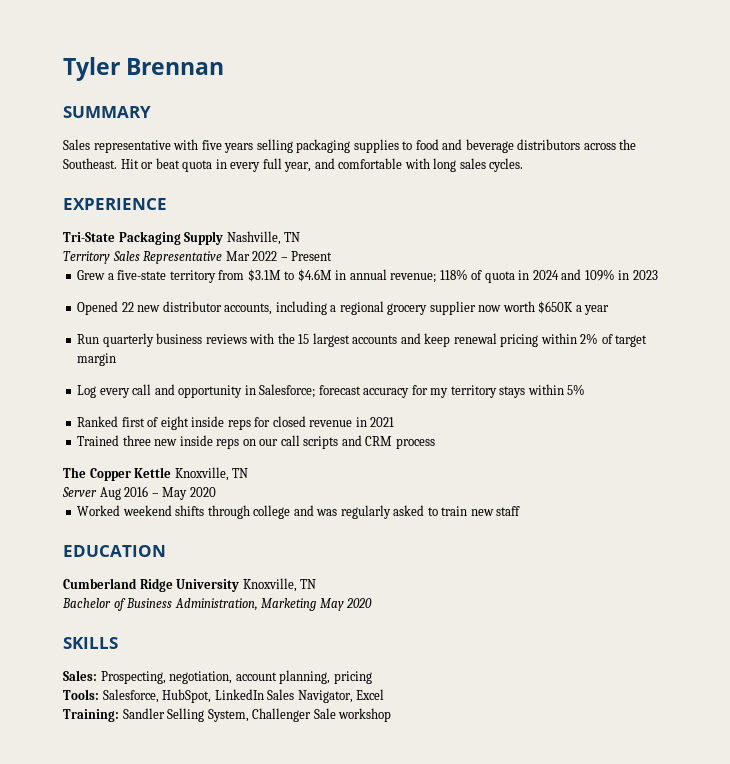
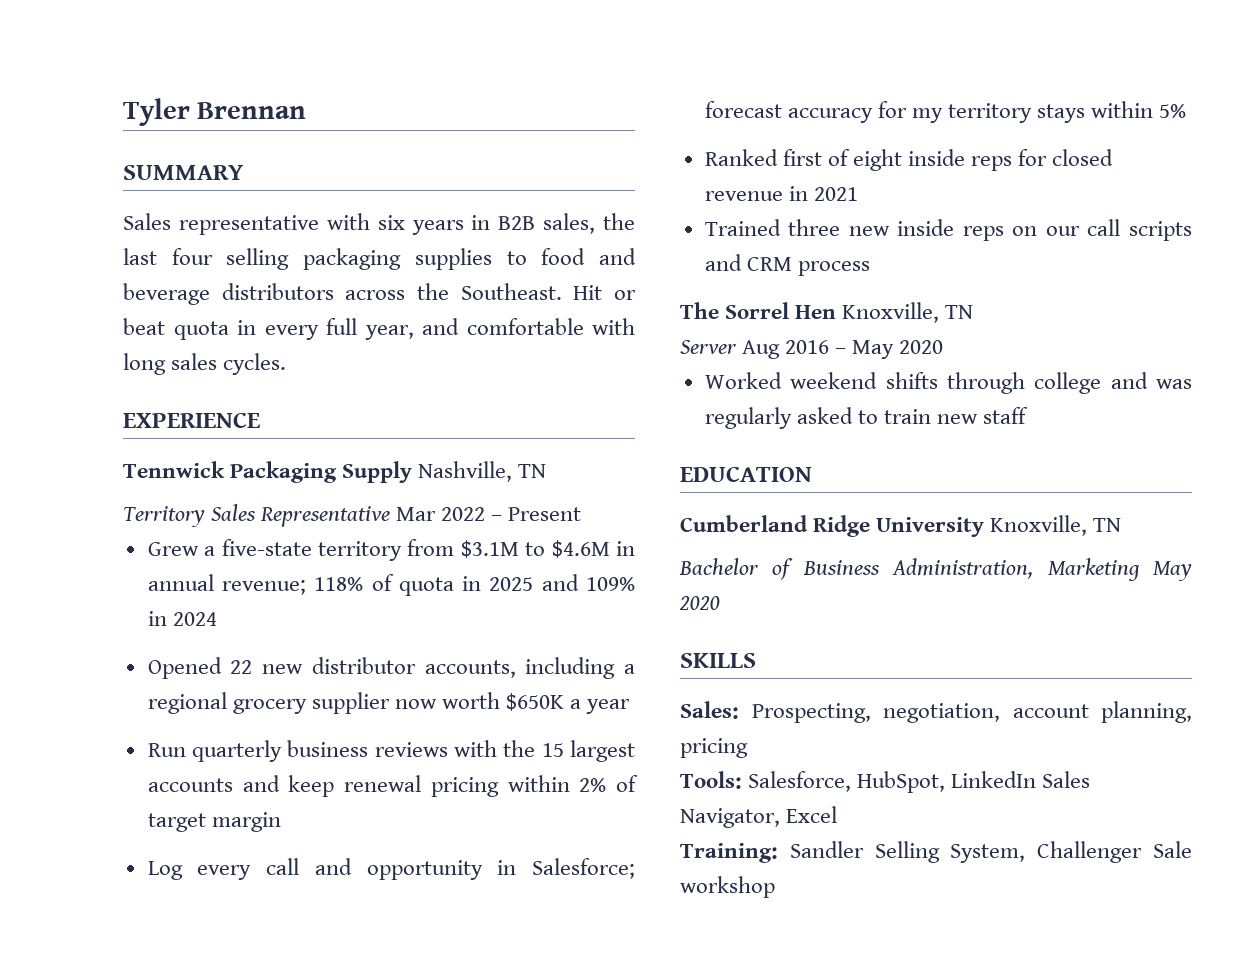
[201,140,254,153] five years -> [377,213,635,235] [123,248,213,265] six years in B2B sales, the last four
[63,232,115,242] Tri-State -> [123,461,225,478] Tennwick
[532,270,559,280] 2024 -> [489,577,534,591] 2025
[632,270,658,280] 2023 -> [172,612,217,626] 2024
[89,467,172,481] Copper Kettle -> [725,302,837,319] Sorrel Hen

